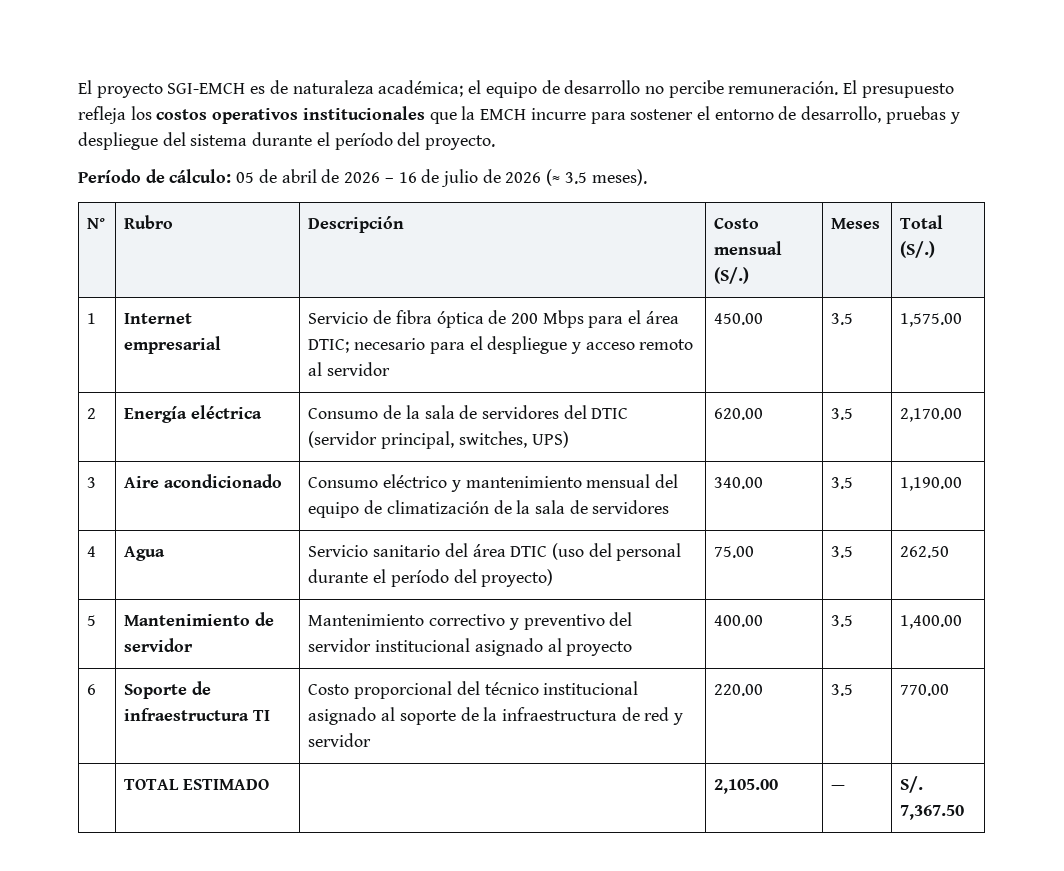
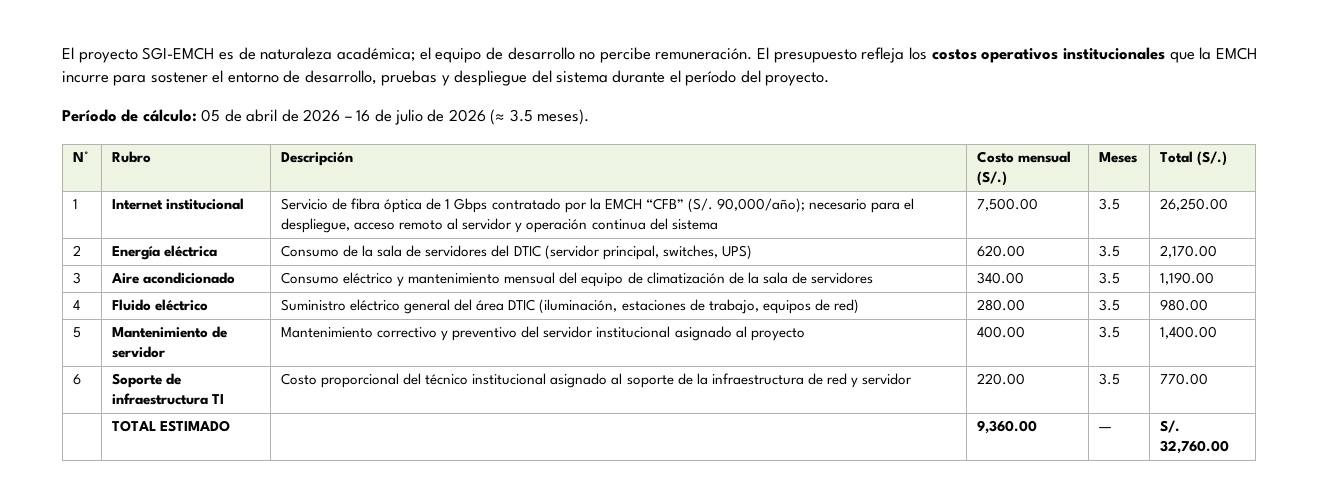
[124,336,222,354] empresarial -> [166,198,245,210] institucional
[511,310,679,328] [308,339,350,353] 200 Mbps para el área DTIC; -> [445,198,805,213] 1 Gbps contratado por la EMCH “CFB” (S/. 90,000/año);
[487,336,582,354] despliegue y -> [281,218,351,233] despliegue,
[714,313,764,325] [831,313,854,325] [900,313,963,327] | 450.00 | 3.5 | 1,575.00 -> [515,218,718,233] [977,198,1039,211] [1099,198,1121,210] [1160,198,1229,211] y operación continua del sistema | 7,500.00 | 3.5 | 26,250.00
[124,546,166,561] [308,543,682,561] [308,569,554,587] [714,546,755,558] [831,546,854,558] [900,546,950,558] Agua | Servicio sanitario del área DTIC (uso del personal durante el período del proyecto) | 75.00 | 3.5 | 262.50 -> [112,299,209,311] [281,299,859,314] [977,299,1026,311] [1099,299,1121,311] [1160,299,1209,311] Fluido eléctrico | Suministro eléctrico general del área DTIC (iluminación, estaciones de trabajo, equipos de red) | 280.00 | 3.5 | 980.00
[714,779,779,794] 2,105.00 -> [977,420,1038,434] 9,360.00
[900,805,965,820] 7,367.50 -> [1160,440,1230,454] 32,760.00

